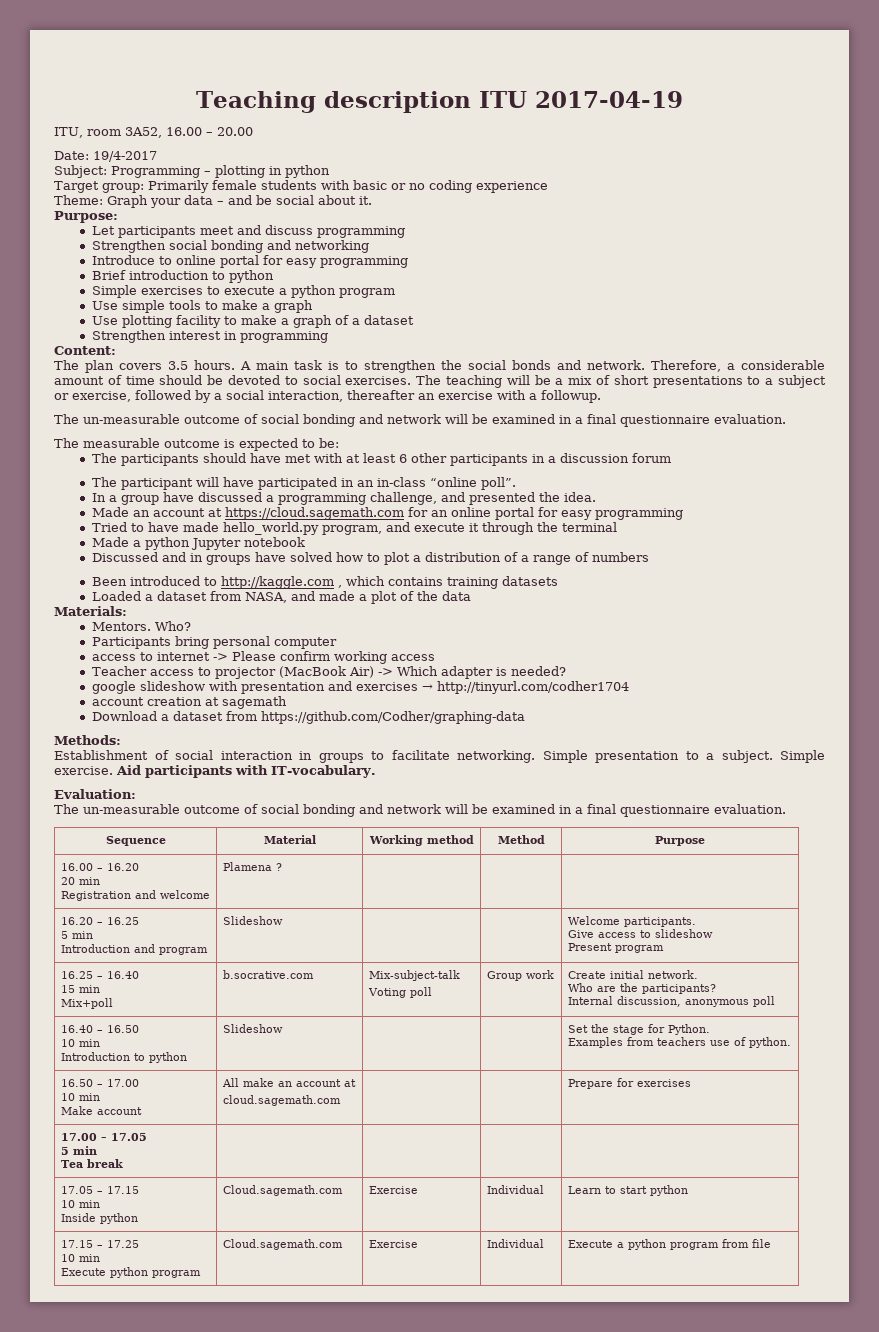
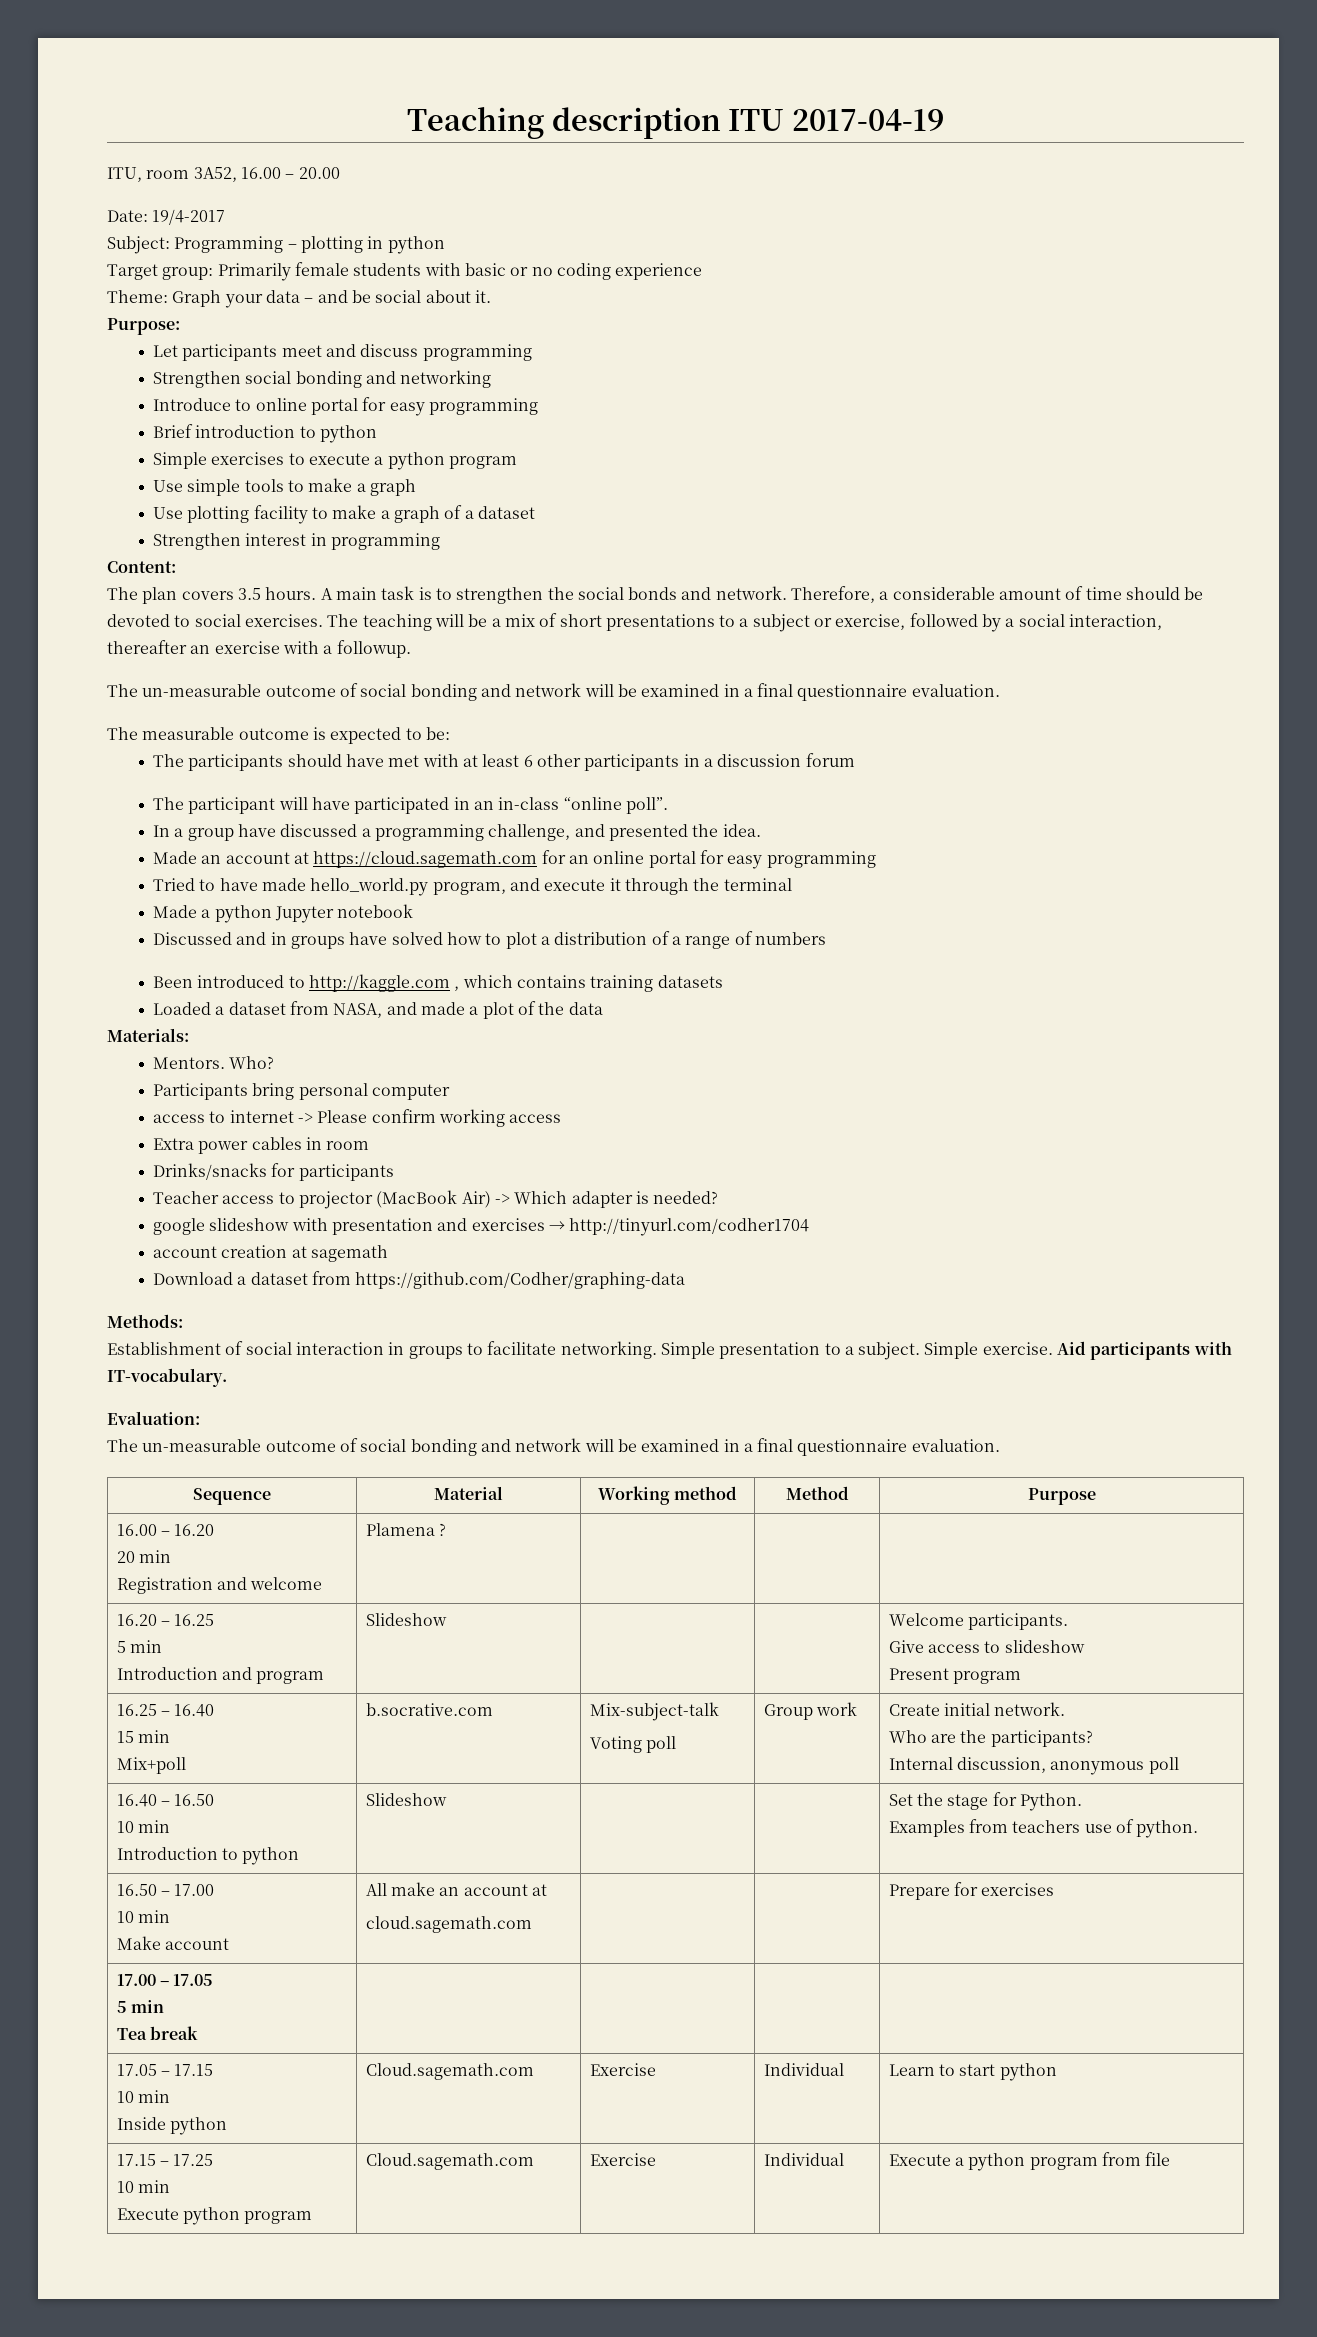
(435, 657) none -> [153,1137,370,1154] [153,1163,394,1181] // Extra power cables in room // Drinks/snacks for participants

